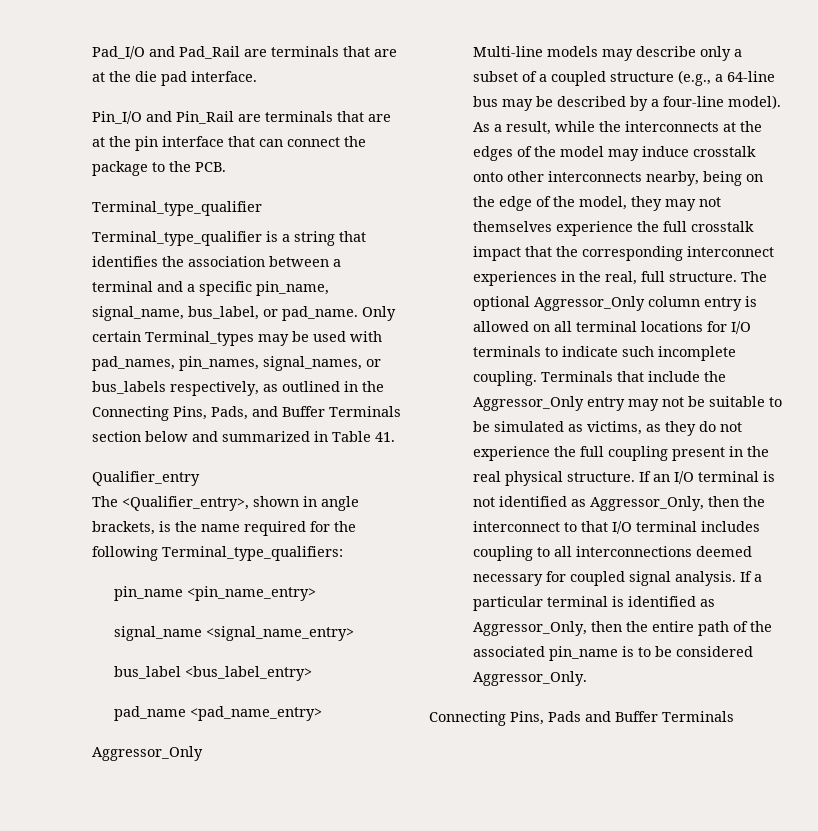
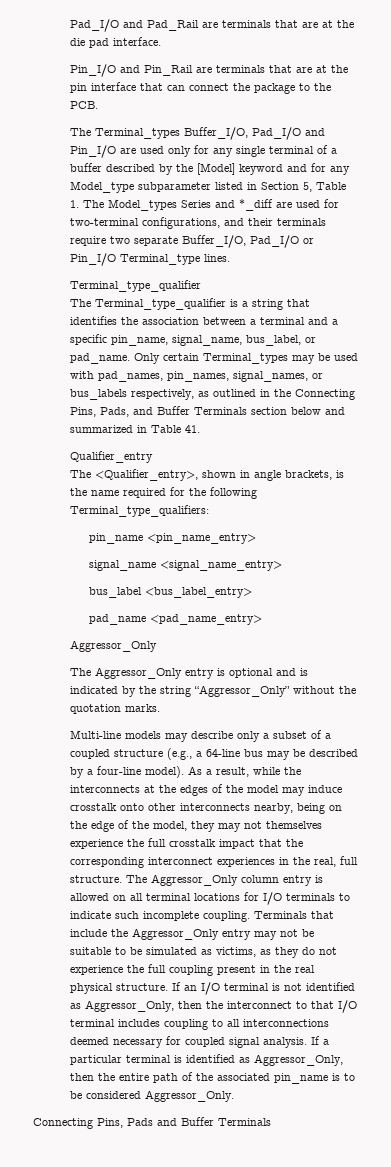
(227, 167) none -> [70,127,326,140] [70,145,338,158] [70,163,351,175] [70,181,347,193] [70,199,340,211] [70,217,327,229] [70,235,315,248] [70,253,231,266] // The Terminal_types Buffer_I/O, Pad_I/O and Pin_I/O are used only for any single terminal of a buffer described by the [Model] keyword and for any Model_type subparameter listed in Section 5, Table 1. The Model_types Series and *_diff are used for two-terminal configurations, and their terminals require two separate Buffer_I/O, Pad_I/O or Pin_I/O Terminal_type lines.
(263, 208) none -> [70,299,92,307] The
(204, 753) none -> [70,667,309,679] [70,685,357,697] [70,704,161,714] // The Aggressor_Only entry is optional and is indicated by the string “Aggressor_Only” without the quotation marks.
[473,296,531,311] optional -> (148, 879) none

